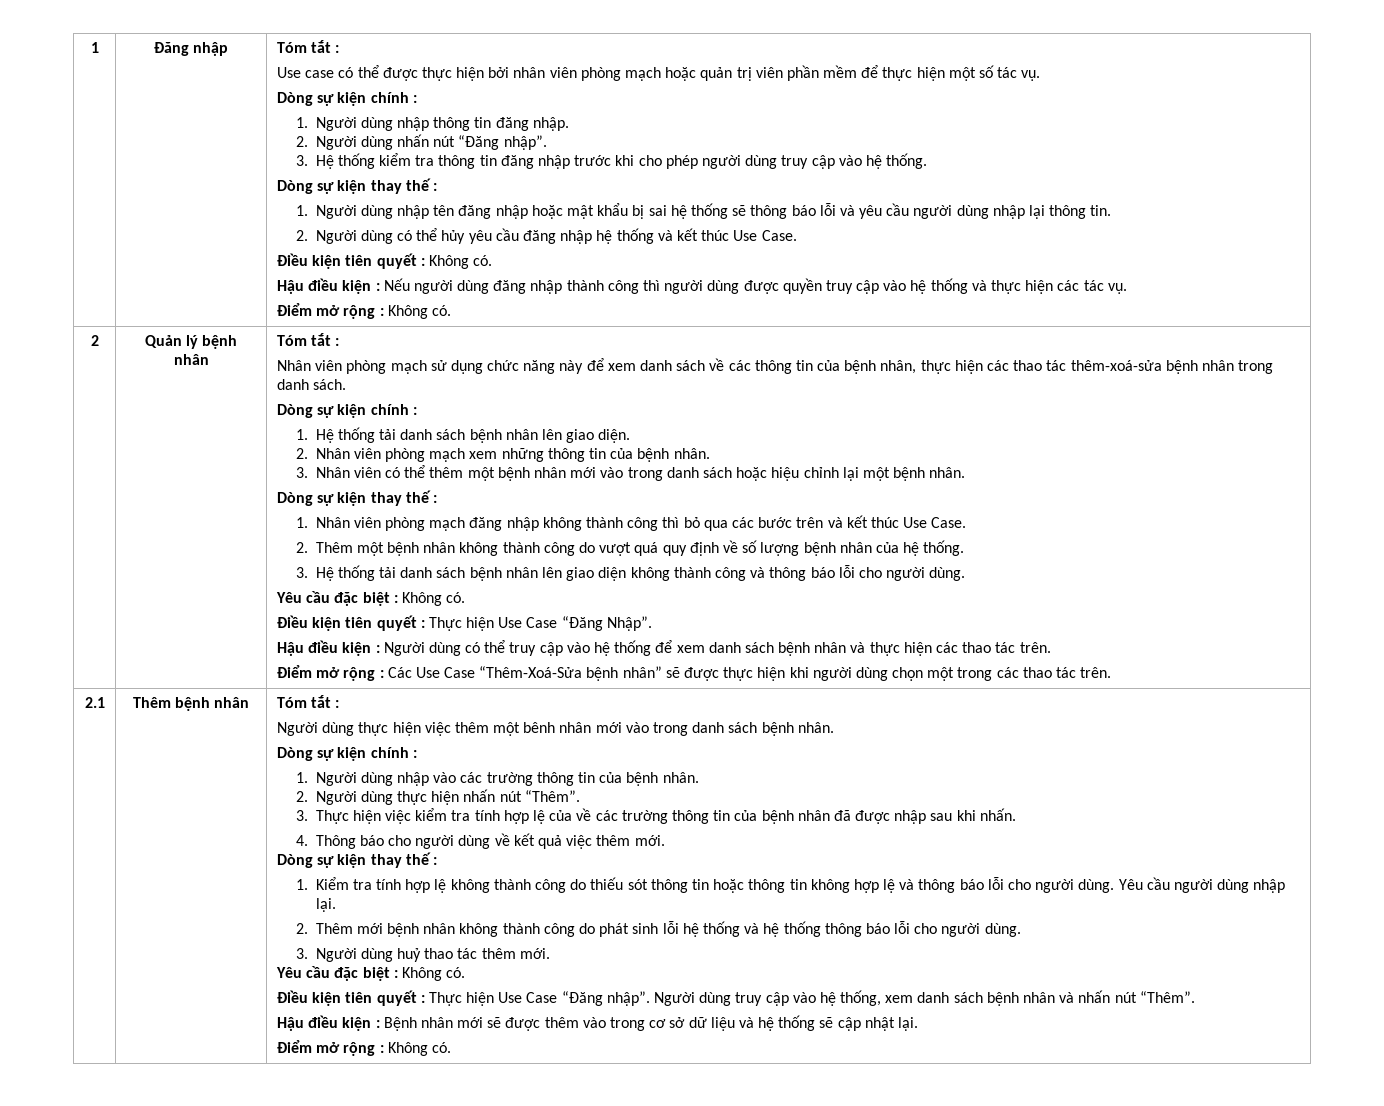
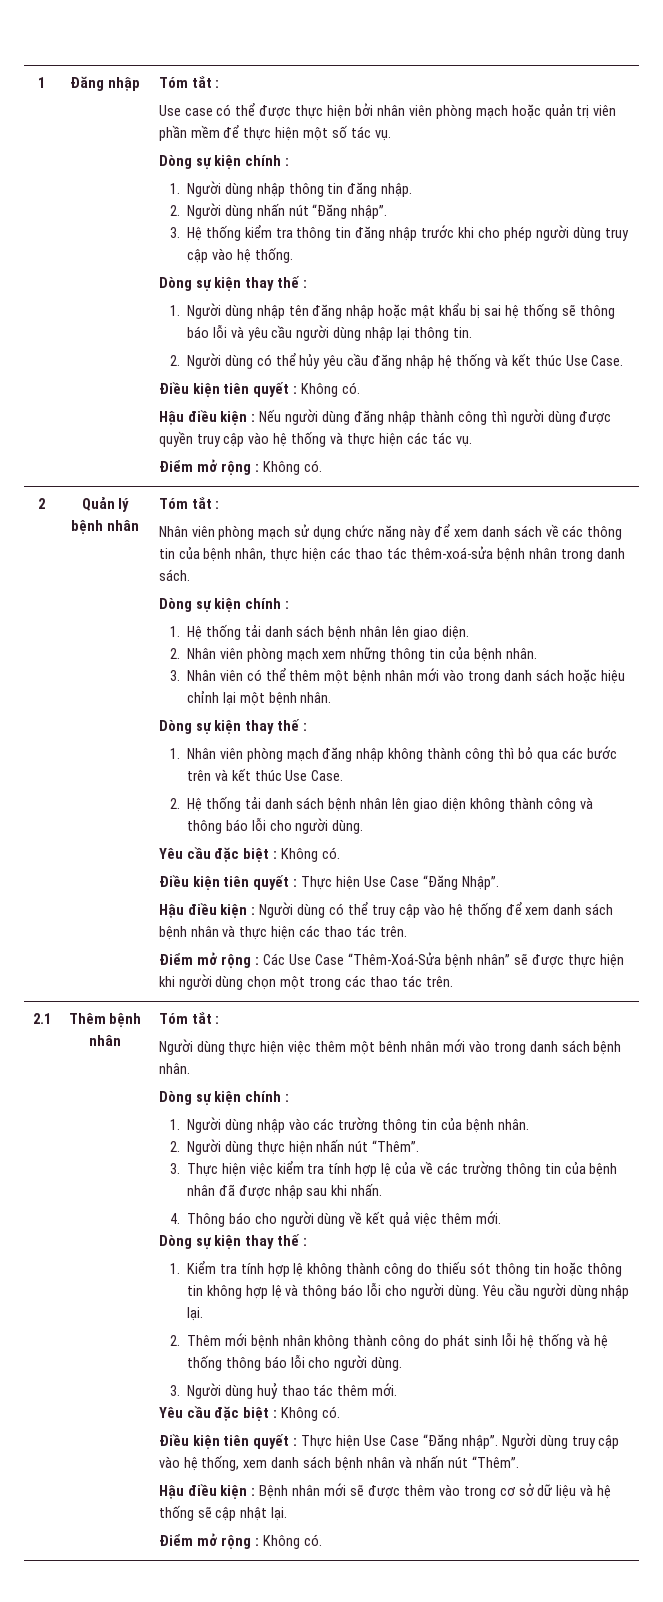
[315,540,965,556] [295,567,308,578] Thêm một bệnh nhân không thành công do vượt quá quy định về số lượng bệnh nhân của hệ thống. // 3. -> (180, 803) none

